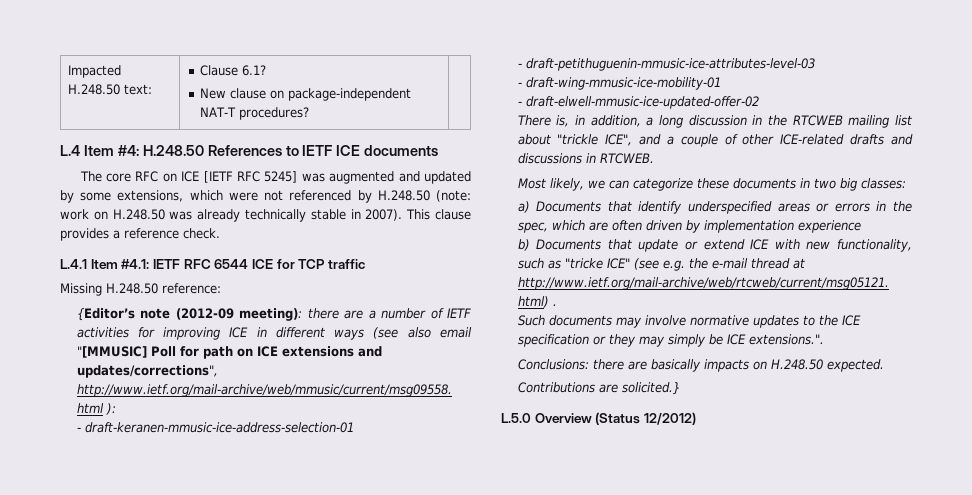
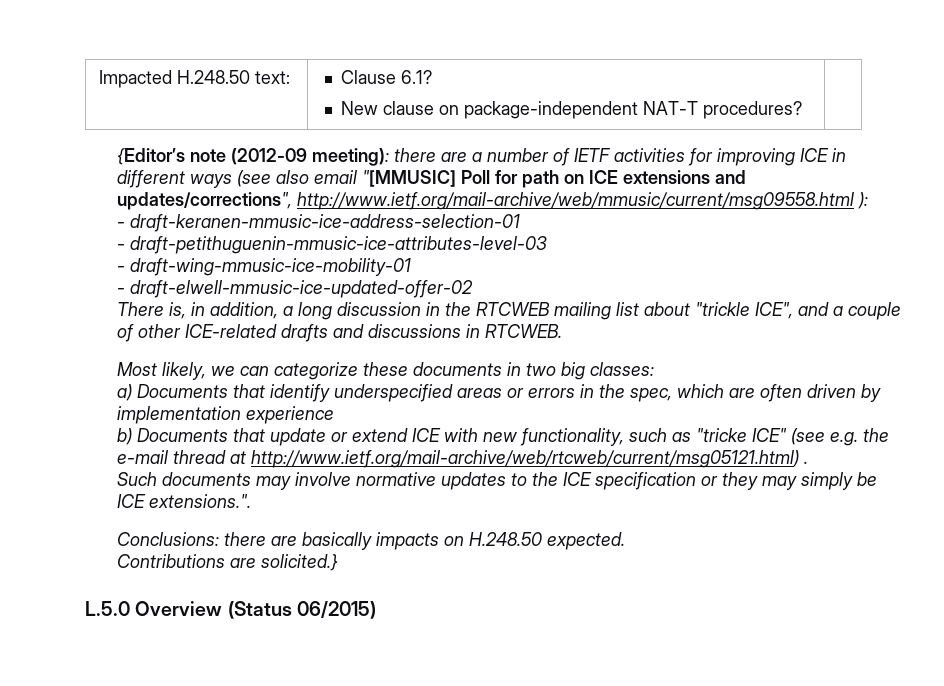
[60,145,439,156] [79,171,471,184] [60,190,472,203] [60,209,472,222] [60,228,220,241] [60,259,365,269] [60,283,221,296] // L.4 Item #4: H.248.50 References to IETF ICE documents // The core RFC on ICE [IETF RFC 5245] was augmented and updated by some extensions, which were not referenced by H.248.50 (note: work on H.248.50 was already technically stable in 2007). This clause provides a reference check. // L.4.1 Item #4.1: IETF RFC 6544 ICE for TCP traffic // Missing H.248.50 reference: -> (802, 110) none
[643,412,696,425] 12/2012) -> [296,601,376,619] 06/2015)

